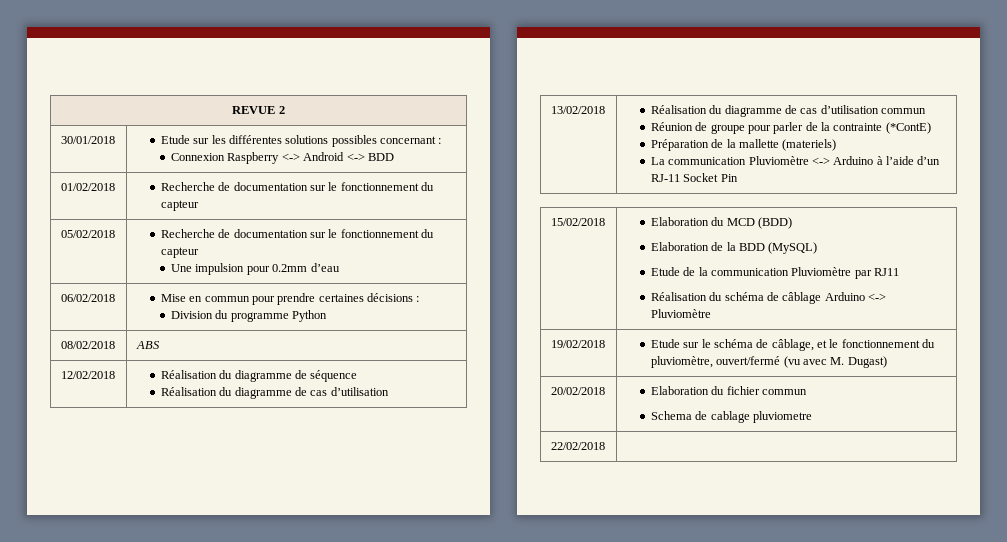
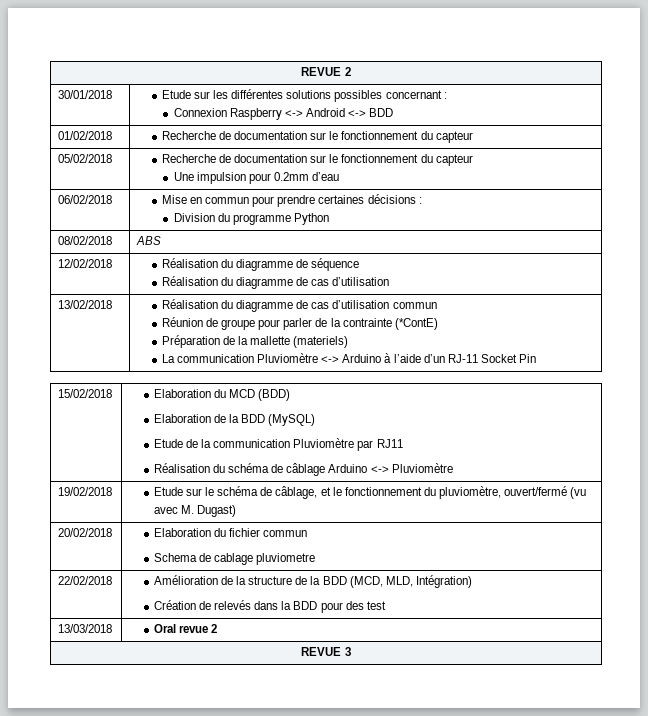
(605, 446) none -> [153,575,472,588] [153,600,386,613] [58,624,113,633] [153,624,218,633] [301,647,351,656] Amélioration de la structure de la BDD (MCD, MLD, Intégration) // Création de relevés dans la BDD pour des test // 13/03/2018 | Oral revue 2 // REVUE 3

